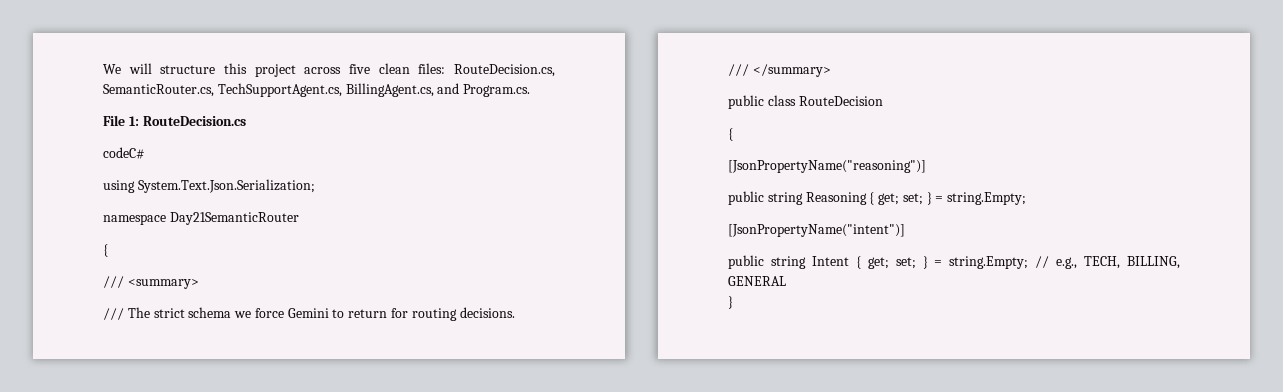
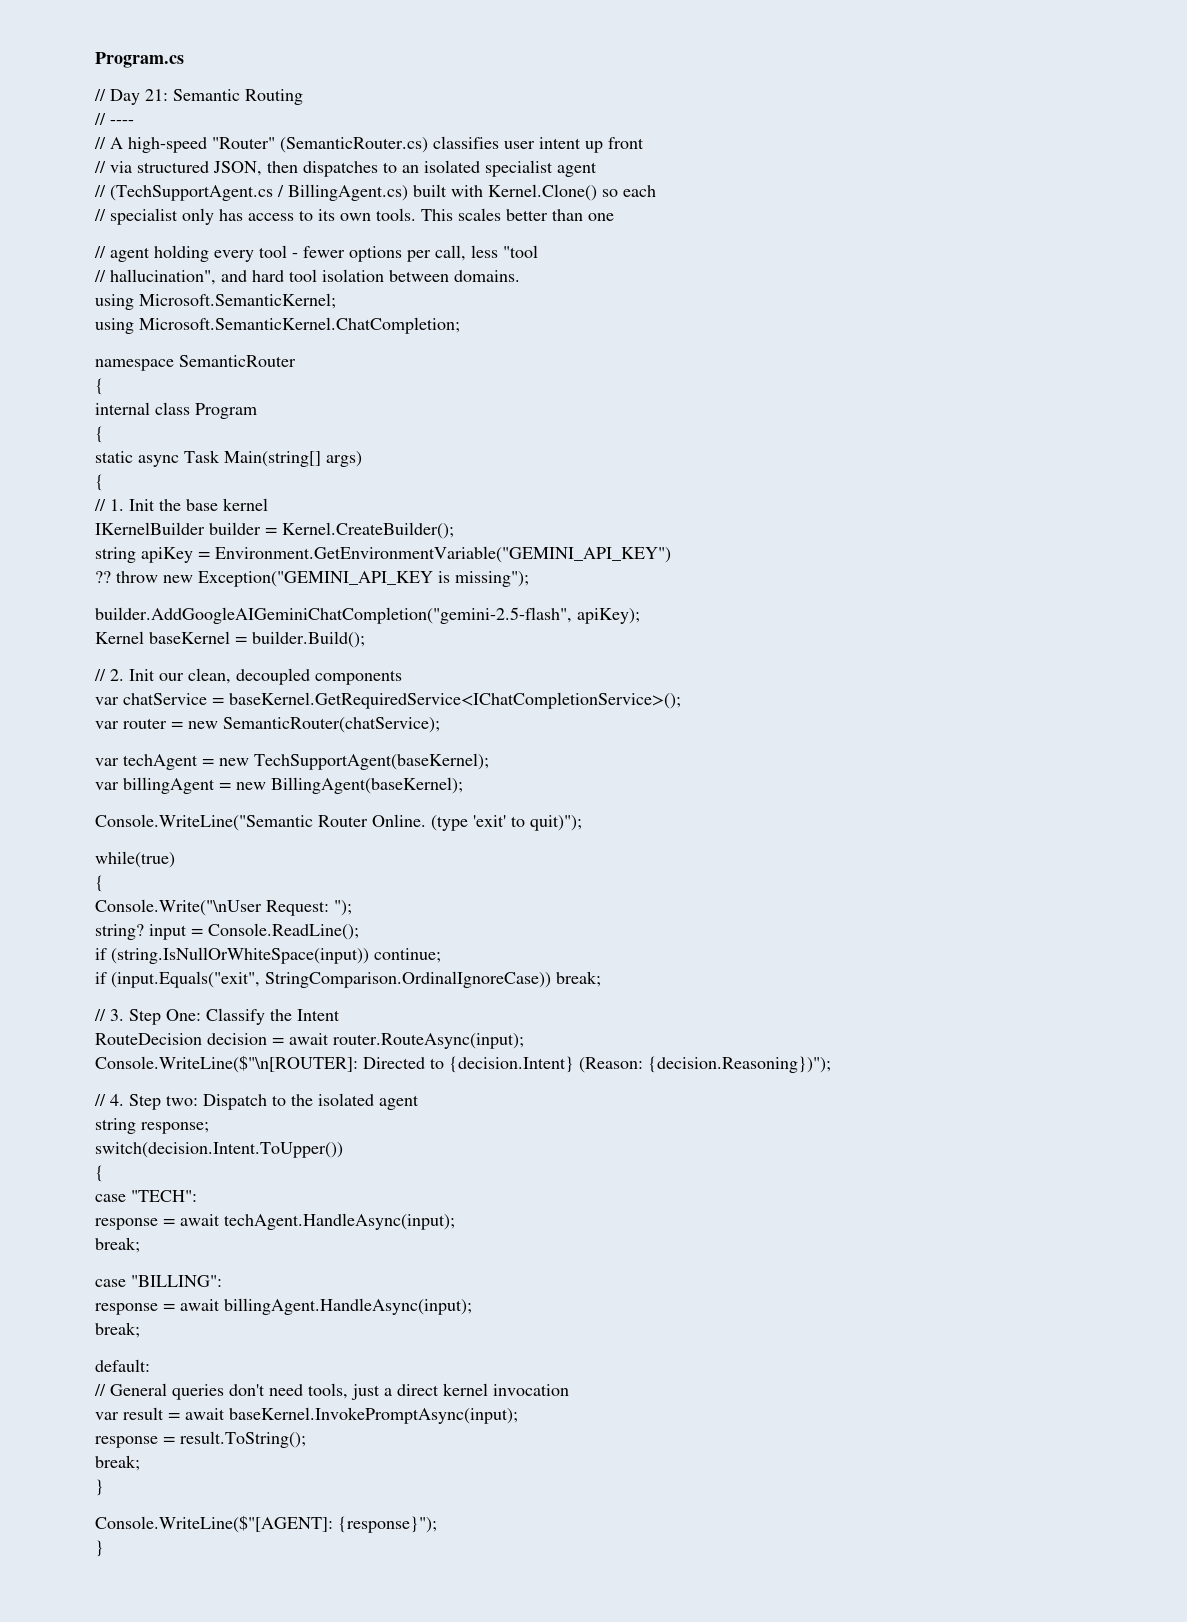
[103,63,555,77] [103,83,531,97] [103,115,246,126] [103,147,145,159] [103,179,315,193] We will structure this project across five clean files: RouteDecision.cs, SemanticRouter.cs, TechSupportAgent.cs, BillingAgent.cs, and Program.cs. // File 1: RouteDecision.cs // codeC# // using System.Text.Json.Serialization; -> [95,52,184,68] [94,89,303,105] [94,113,134,125] [94,136,644,153] [94,160,597,177] [94,184,656,201] [94,208,614,225] [94,245,538,262] [94,269,520,285] [95,293,336,310] [95,317,460,334] Program.cs // // Day 21: Semantic Routing // // ---- // // A high-speed "Router" (SemanticRouter.cs) classifies user intent up front // // via structured JSON, then dispatches to an isolated specialist agent // // (TechSupportAgent.cs / BillingAgent.cs) built with Kernel.Clone() so each // // specialist only has access to its own tools. This scales better than one // // agent holding every tool - fewer options per call, less "tool // // hallucination", and hard tool isolation between domains. // using Microsoft.SemanticKernel; // using Microsoft.SemanticKernel.ChatCompletion;
[169,212,299,225] [103,244,108,257] [103,276,199,289] [103,307,515,321] [728,64,831,77] [728,95,883,109] [728,128,733,141] [728,160,926,173] [728,191,1027,205] [728,224,905,237] [728,255,1180,269] [728,276,786,286] Day21SemanticRouter // { // /// <summary> // /// The strict schema we force Gemini to return for routing decisions. // /// </summary> // public class RouteDecision // { // [JsonPropertyName("reasoning")] // public string Reasoning { get; set; } = string.Empty; // [JsonPropertyName("intent")] // public string Intent { get; set; } = string.Empty; // e.g., TECH, BILLING, GENERAL -> [179,355,296,367] [95,378,104,395] [95,402,257,419] [95,426,104,443] [95,450,362,467] [95,474,104,491] [94,498,268,511] [95,522,454,539] [95,546,671,563] [95,571,529,587] [95,607,640,624] [95,631,365,648] [94,668,402,685] [95,692,681,709] [95,717,440,733] [95,753,489,770] [95,777,463,794] [95,814,582,831] [95,851,175,868] [95,875,104,892] [95,899,352,916] [95,923,359,940] [95,947,441,964] [95,971,601,988] [94,1008,340,1025] [95,1033,524,1049] [95,1055,831,1073] [94,1093,419,1110] [95,1118,209,1134] [95,1142,343,1158] [95,1165,104,1182] [95,1190,197,1202] [95,1213,455,1230] [95,1237,140,1253] [95,1275,222,1287] [95,1298,472,1315] [95,1322,140,1338] [95,1359,150,1372] [94,1383,569,1400] [95,1407,518,1424] [95,1431,306,1448] [95,1455,140,1471] [95,1479,104,1496] [95,1515,437,1533] SemanticRouter // { // internal class Program // { // static async Task Main(string[] args) // { // // 1. Init the base kernel // IKernelBuilder builder = Kernel.CreateBuilder(); // string apiKey = Environment.GetEnvironmentVariable("GEMINI_API_KEY") // ?? throw new Exception("GEMINI_API_KEY is missing"); // builder.AddGoogleAIGeminiChatCompletion("gemini-2.5-flash", apiKey); // Kernel baseKernel = builder.Build(); // // 2. Init our clean, decoupled components // var chatService = baseKernel.GetRequiredService<IChatCompletionService>(); // var router = new SemanticRouter(chatService); // var techAgent = new TechSupportAgent(baseKernel); // var billingAgent = new BillingAgent(baseKernel); // Console.WriteLine("Semantic Router Online. (type 'exit' to quit)"); // while(true) // { // Console.Write("\nUser Request: "); // string? input = Console.ReadLine(); // if (string.IsNullOrWhiteSpace(input)) continue; // if (input.Equals("exit", StringComparison.OrdinalIgnoreCase)) break; // // 3. Step One: Classify the Intent // RouteDecision decision = await router.RouteAsync(input); // Console.WriteLine($"\n[ROUTER]: Directed to {decision.Intent} (Reason: {decision.Reasoning})"); // // 4. Step two: Dispatch to the isolated agent // string response; // switch(decision.Intent.ToUpper()) // { // case "TECH": // response = await techAgent.HandleAsync(input); // break; // case "BILLING": // response = await billingAgent.HandleAsync(input); // break; // default: // // General queries don't need tools, just a direct kernel invocation // var result = await baseKernel.InvokePromptAsync(input); // response = result.ToString(); // break; // } // Console.WriteLine($"[AGENT]: {response}");

